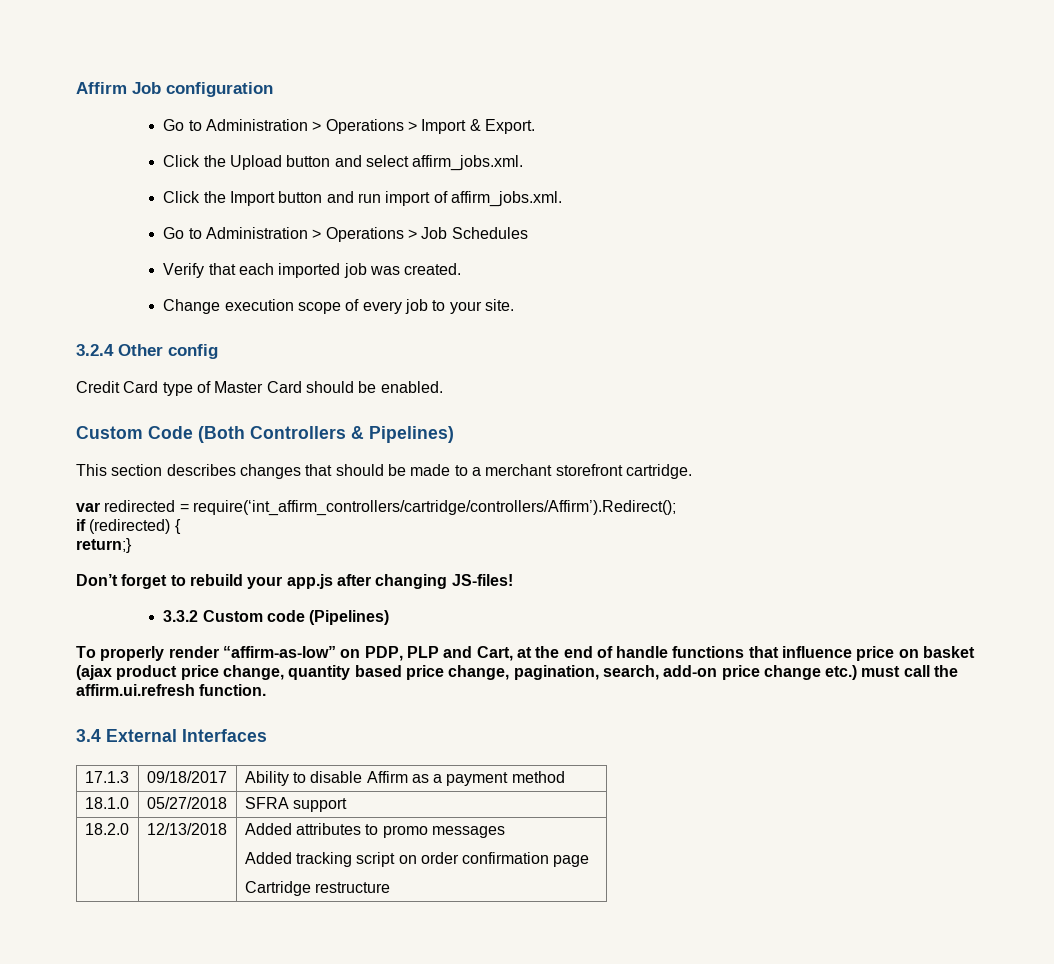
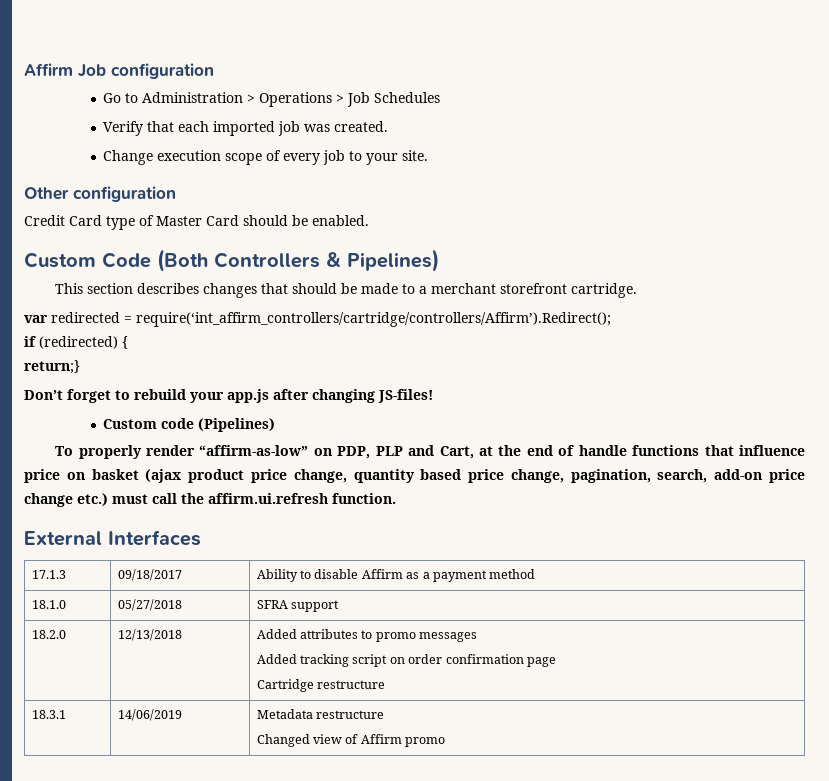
[163,119,535,134] [163,155,524,171] [163,191,562,207] // Go to Administration > Operations > Import & Export. // Click the Upload button and select affirm_jobs.xml. // Click the Import button and run import of affirm_jobs.xml. -> (214, 71) none
[76,344,218,359] 3.2.4 Other config -> [24,186,176,202] Other configuration
[163,610,199,622] 3.3.2 -> (433, 396) none
[76,729,101,742] 3.4 -> (396, 498) none
(390, 887) none -> [31,710,66,719] [117,709,182,721] [256,709,385,719] [256,734,446,747] // 18.3.1 | 14/06/2019 | Metadata restructure // Changed view of Affirm promo

